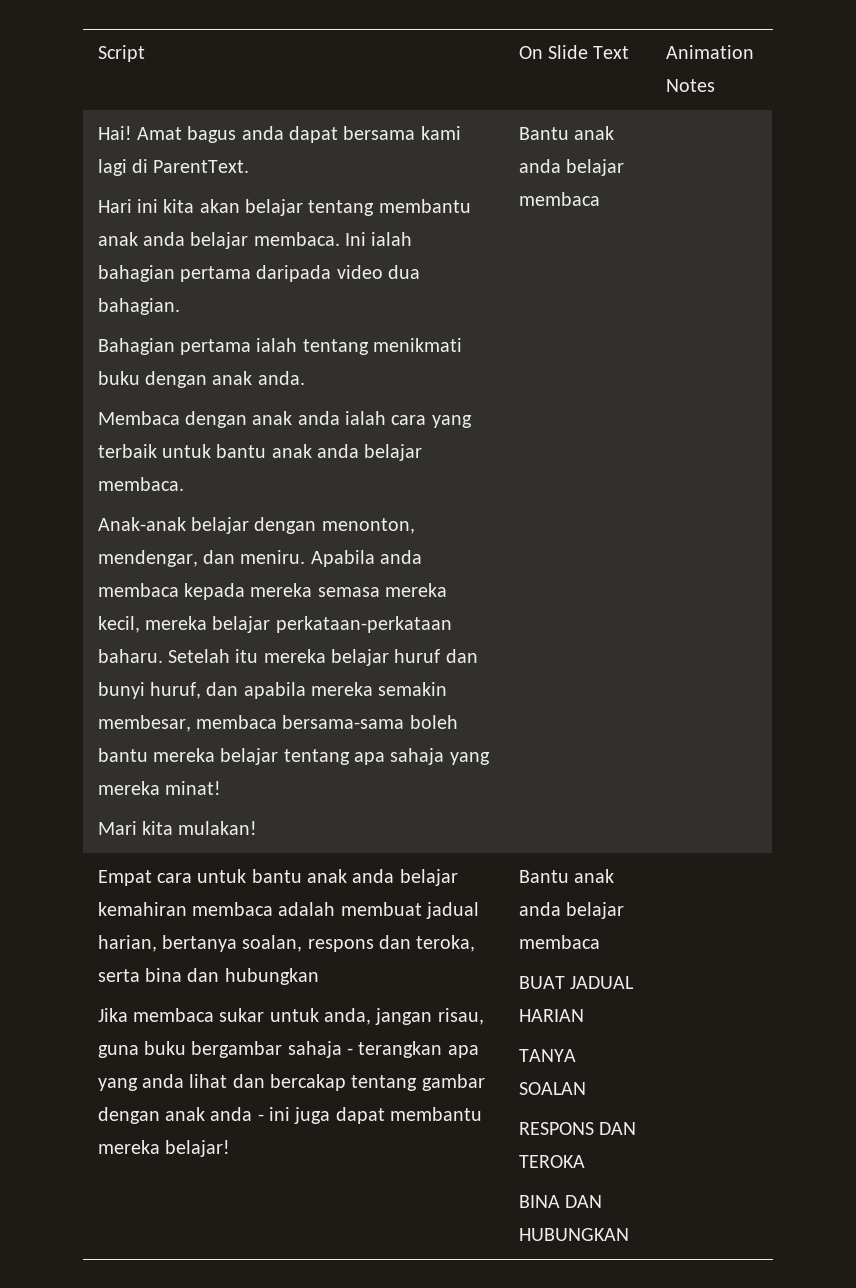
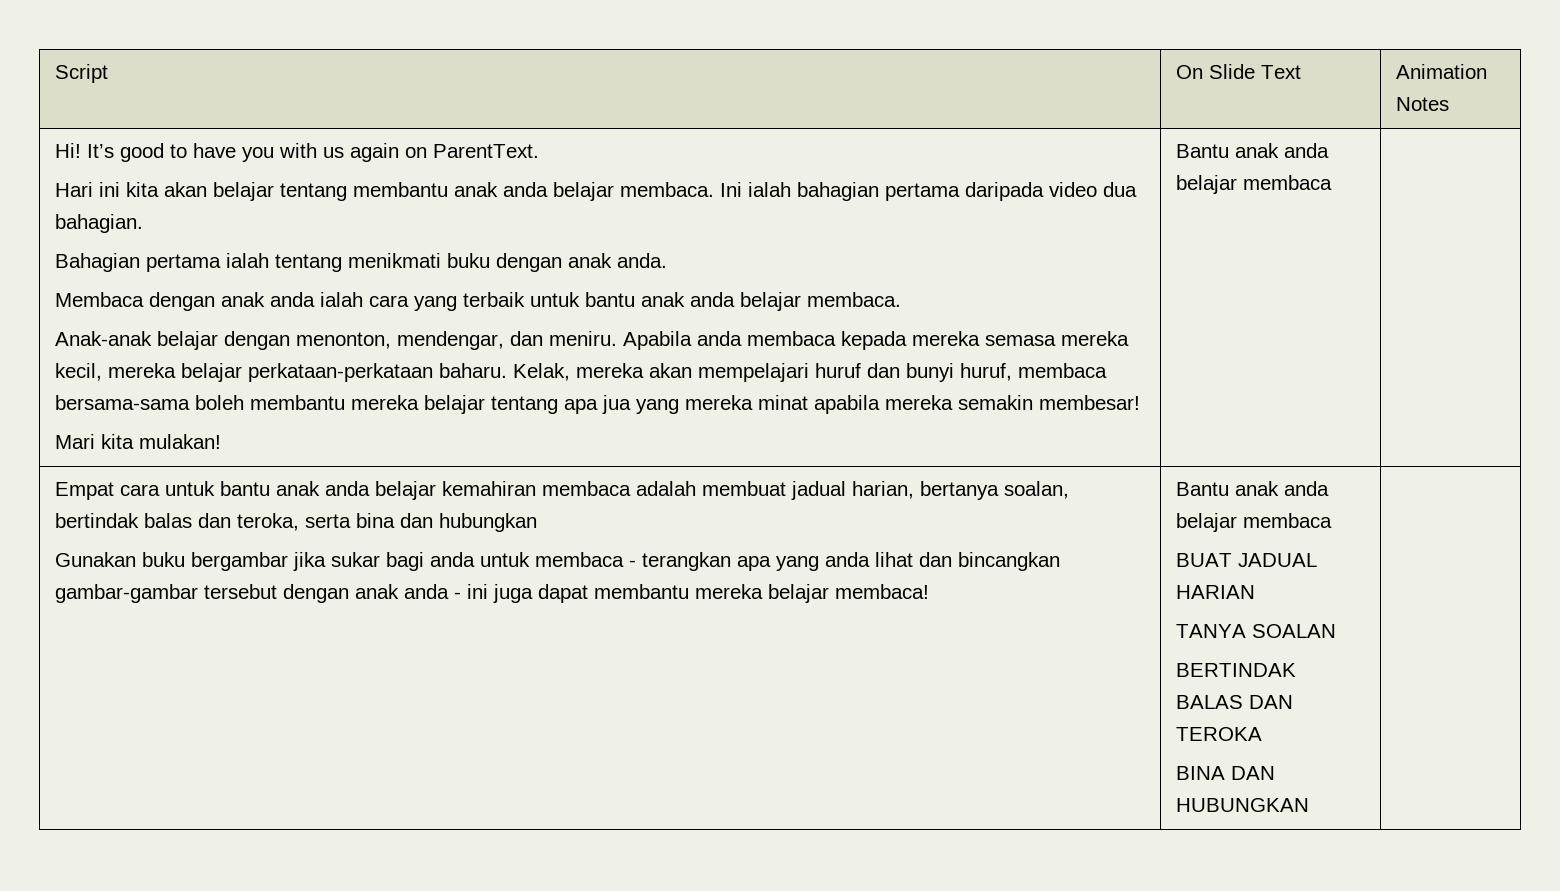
[97,126,461,143] [97,159,149,176] Hai! Amat bagus anda dapat bersama kami lagi di -> [54,143,427,162] Hi! It’s good to have you with us again on
[168,649,478,666] [97,682,448,699] [97,715,191,732] Setelah itu mereka belajar huruf dan bunyi huruf, dan apabila mereka semakin membesar, -> [512,363,1012,382] Kelak, mereka akan mempelajari huruf dan bunyi huruf,
[97,748,148,762] bantu -> [249,395,345,410] membantu
[390,748,445,765] sahaja -> [601,395,631,414] jua
[165,781,222,795] minat! -> [757,395,1140,414] minat apabila mereka semakin membesar!
[307,939,374,952] respons -> [54,513,192,528] bertindak balas
[97,1008,484,1025] [97,1041,342,1058] Jika membaca sukar untuk anda, jangan risau, guna buku bergambar sahaja -> [54,552,624,571] Gunakan buku bergambar jika sukar bagi anda untuk membaca
[270,1074,485,1091] bercakap tentang gambar -> [957,552,1060,571] [54,584,277,603] bincangkan gambar-gambar tersebut
[165,1140,231,1157] belajar! -> [767,584,929,603] belajar membaca!
[518,1122,594,1135] RESPONS -> [1175,663,1296,677] [1175,695,1243,709] BERTINDAK BALAS

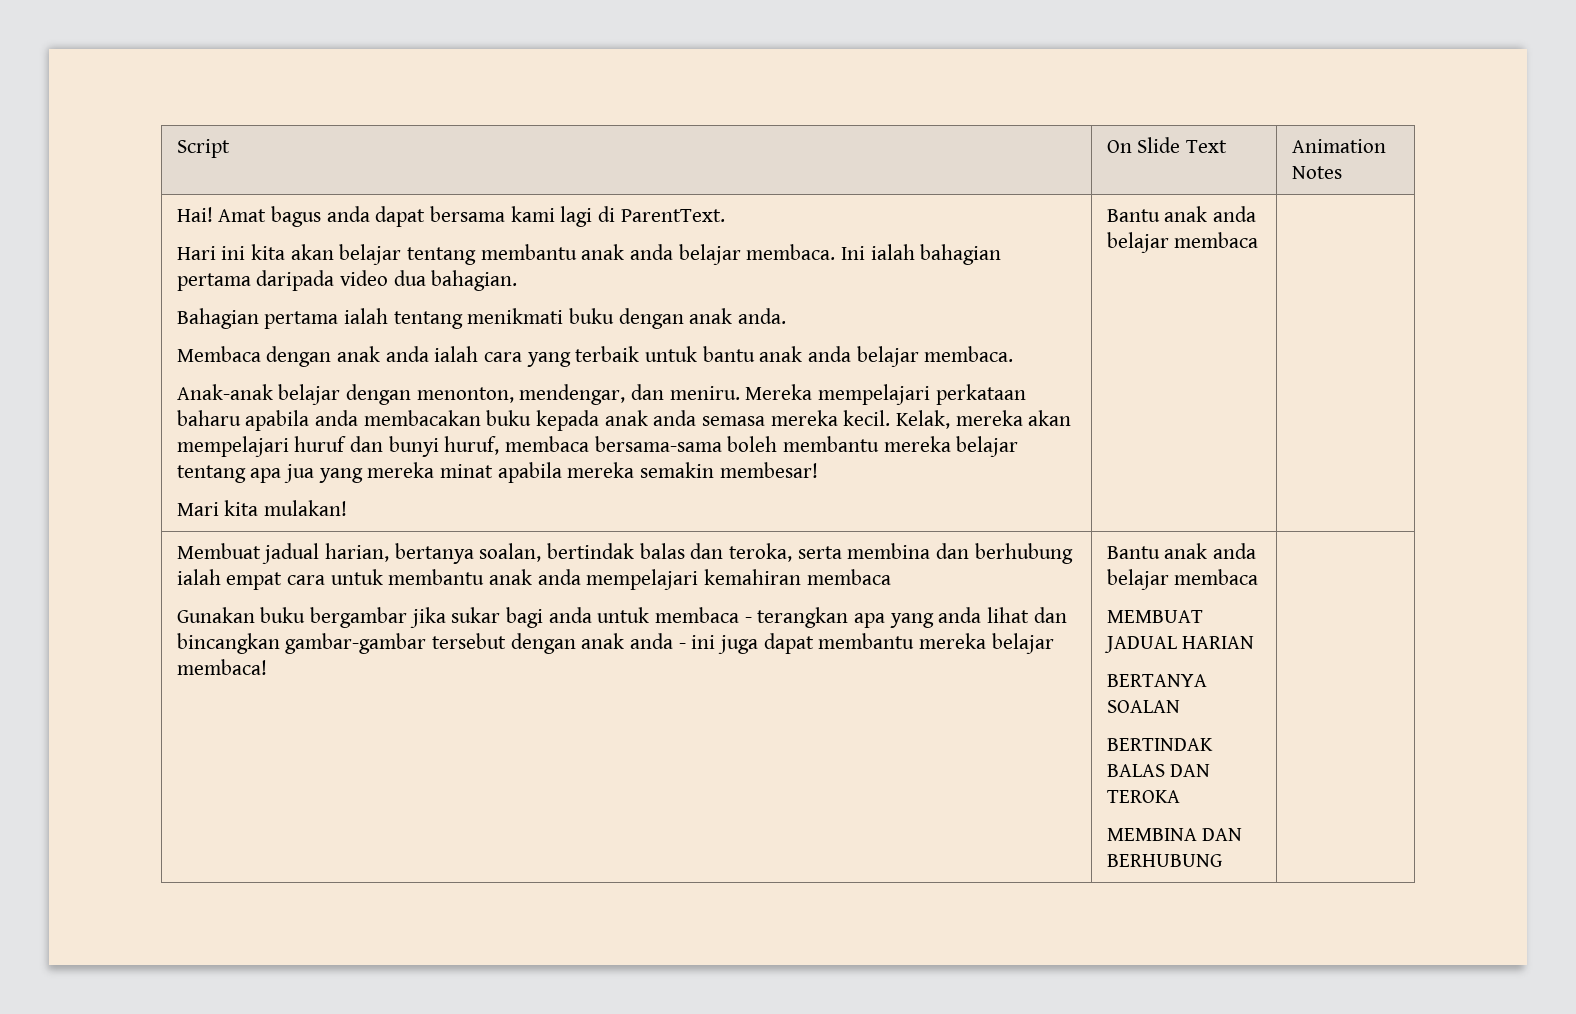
[54,143,427,162] Hi! It’s good to have you with us again on -> [176,206,616,227] Hai! Amat bagus anda dapat bersama kami lagi di
[622,331,1129,350] [54,363,507,382] Apabila anda membaca kepada mereka semasa mereka kecil, mereka belajar perkataan-perkataan baharu. -> [745,384,1026,405] [176,410,891,431] Mereka mempelajari perkataan baharu apabila anda membacakan buku kepada anak anda semasa mereka kecil.
[54,481,786,500] Empat cara untuk bantu anak anda belajar kemahiran membaca adalah membuat -> [176,543,261,559] Membuat
[355,513,537,532] bina dan hubungkan -> [847,543,1073,564] [176,569,891,590] membina dan berhubung ialah empat cara untuk membantu anak anda mempelajari kemahiran membaca
[1175,553,1232,567] BUAT -> [1106,610,1203,623] MEMBUAT
[1175,624,1246,638] TANYA -> [1106,674,1207,687] BERTANYA
[1175,766,1275,780] [1175,798,1309,812] BINA DAN HUBUNGKAN -> [1106,828,1243,841] [1106,854,1222,867] MEMBINA DAN BERHUBUNG

